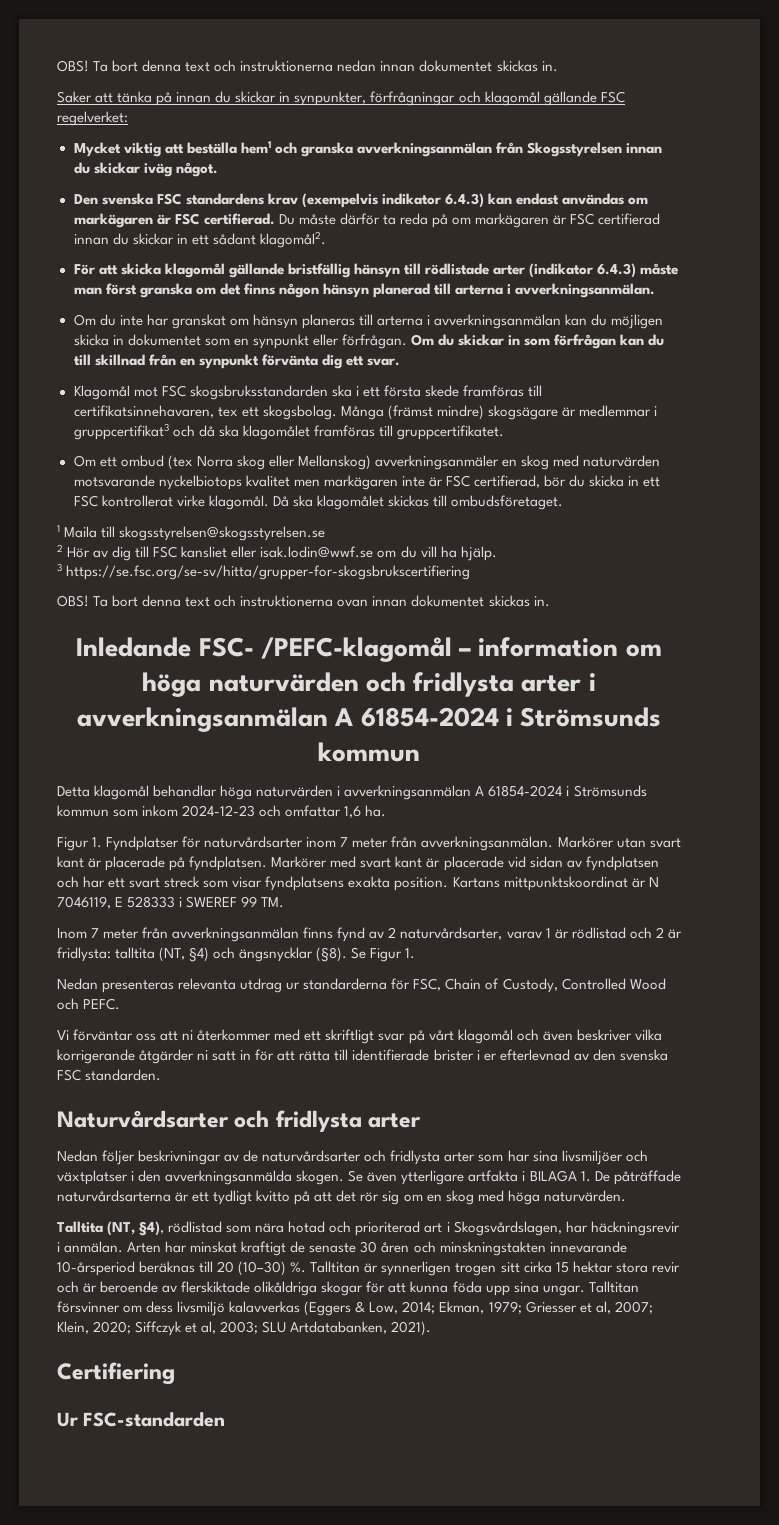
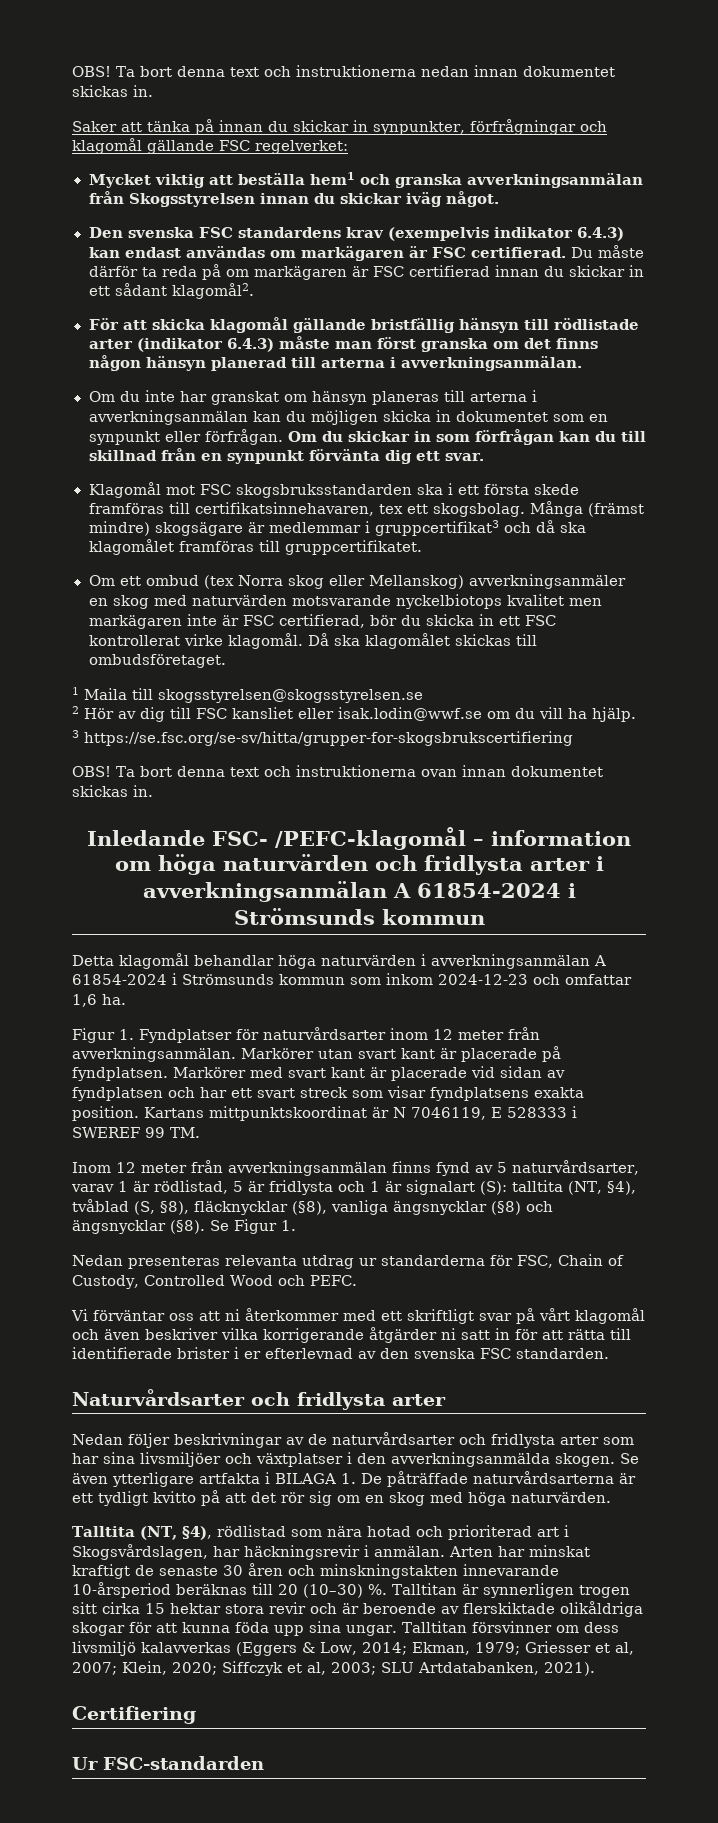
[340,837,349,847] 7 -> [433,1029,453,1040] 12
[91,928,100,938] 7 -> [116,1162,136,1173] 12
[388,927,397,938] 2 -> [497,1162,507,1173] 5
[571,927,682,939] [57,947,210,962] rödlistad och 2 är fridlysta: talltita (NT, §4) -> [154,1180,636,1195] [72,1199,521,1215] rödlistad, 5 är fridlysta och 1 är signalart (S): talltita (NT, §4), tvåblad (S, §8), fläcknycklar (§8), vanliga ängsnycklar (§8)

